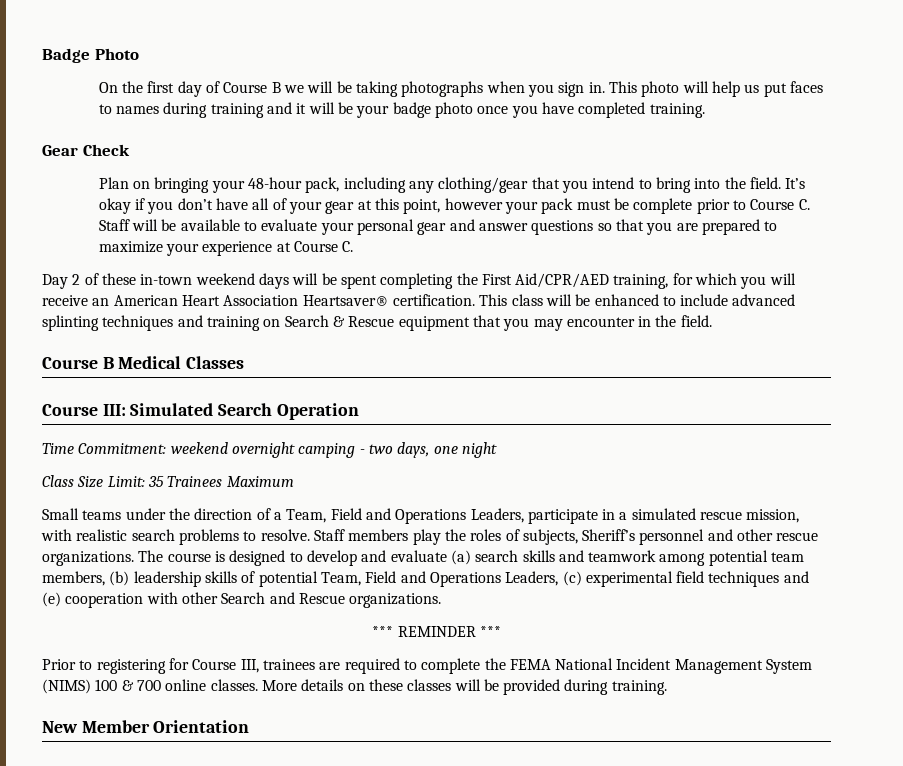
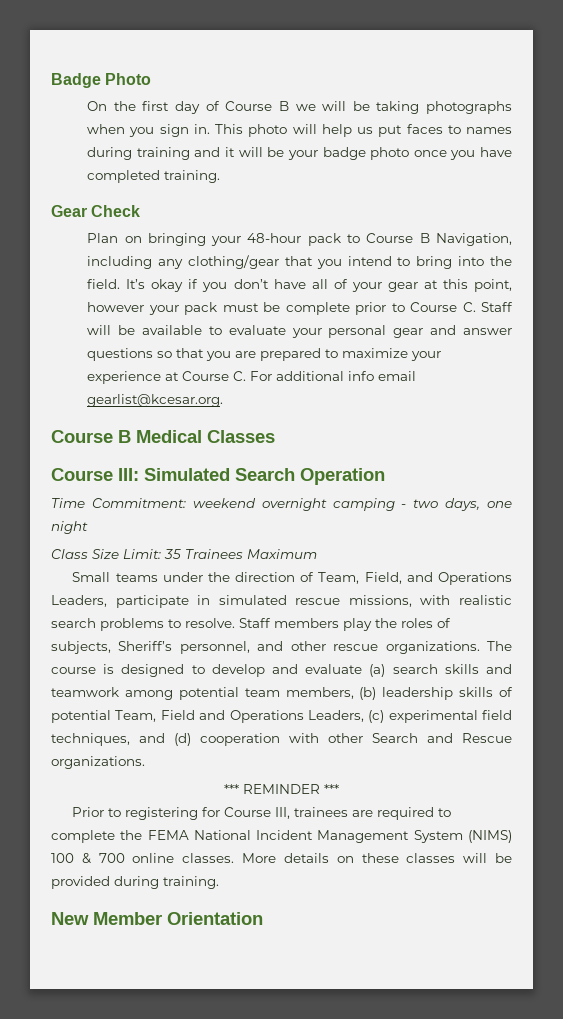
[305,177,340,193] pack, -> [307,233,512,246] pack to Course B Navigation,
[42,273,796,289] [42,294,796,306] [42,315,712,331] // Day 2 of these in-town weekend days will be spent completing the First Aid/CPR/AED training, for which you will receive an American Heart Association Heartsaver® certification. This class will be enhanced to include advanced splinting techniques and training on Search & Rescue equipment that you may encounter in the field. -> [250,371,417,381] [87,394,224,407] For additional info email gearlist@kcesar.org.
[273,508,362,523] a Team, Field -> [318,572,402,584] Team, Field,
[619,512,628,520] a -> (211, 600) none
[746,509,800,523] mission, -> [348,595,412,607] missions,
[639,529,705,545] personnel -> [179,641,250,654] personnel,
[708,571,809,587] [42,592,61,607] techniques and (e) -> [51,733,191,746] techniques, and (d)

